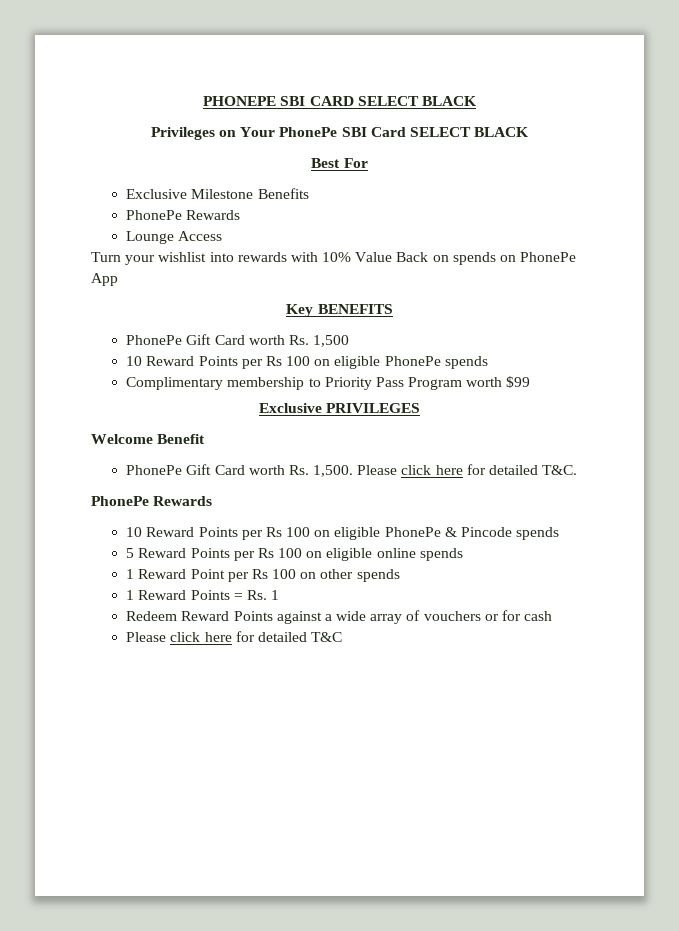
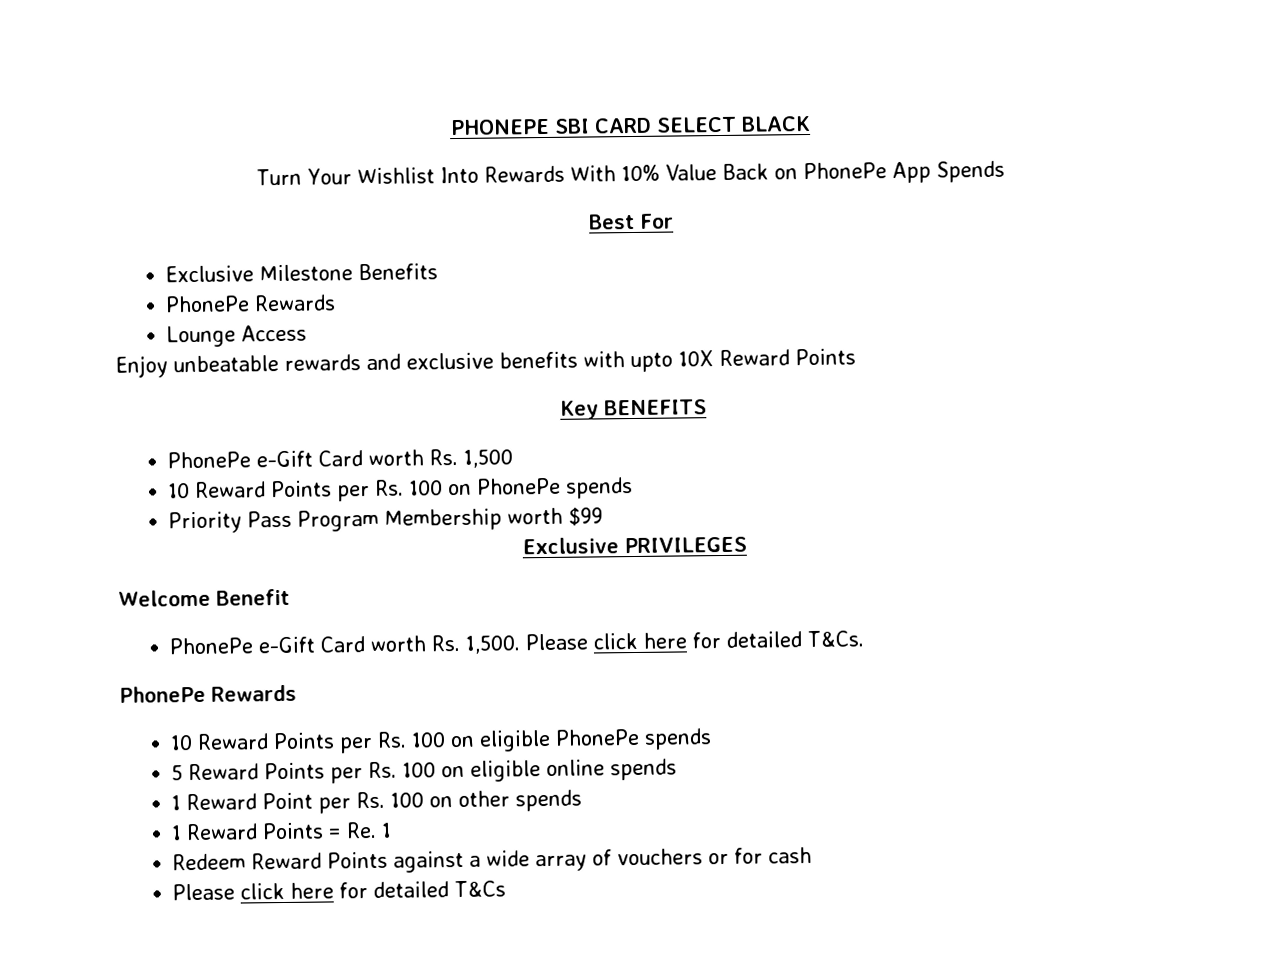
[150,127,529,140] Privileges on Your PhonePe SBI Card SELECT BLACK -> [255,160,1006,186] Turn Your Wishlist Into Rewards With 10% Value Back on PhonePe App Spends
[91,252,577,265] [91,273,118,286] Turn your wishlist into rewards with 10% Value Back on spends on PhonePe App -> [115,348,856,378] Enjoy unbeatable rewards and exclusive benefits with upto 10X Reward Points
[186,334,212,345] Gift -> [256,450,314,468] e-Gift
[265,356,488,369] [126,377,321,390] Rs 100 on eligible PhonePe spends // Complimentary membership to -> [375,477,634,499] Rs. 100 on PhonePe spends //
(463, 383) none -> [384,508,503,531] Membership
[186,464,212,475] Gift -> [258,636,316,654] e-Gift
[542,465,578,475] T&C. -> [807,630,865,648] T&Cs.
[265,527,513,540] Rs 100 on eligible PhonePe & Pincode -> [377,728,641,752] Rs. 100 on eligible PhonePe
[257,548,274,558] Rs -> [368,761,398,779] Rs.
[251,569,268,579] Rs -> [356,791,386,809] Rs.
[246,590,267,600] Rs. -> [346,821,378,839] Re.
[311,632,343,642] T&C -> [454,880,507,898] T&Cs

